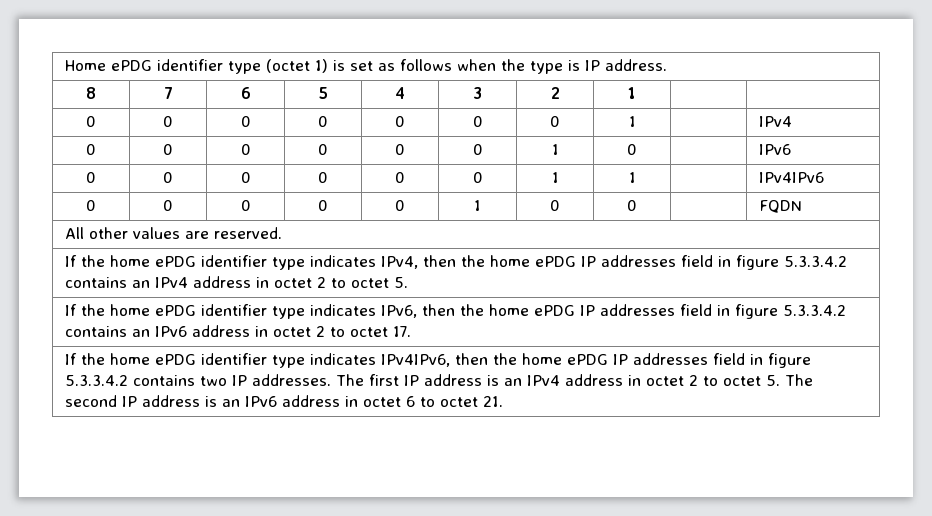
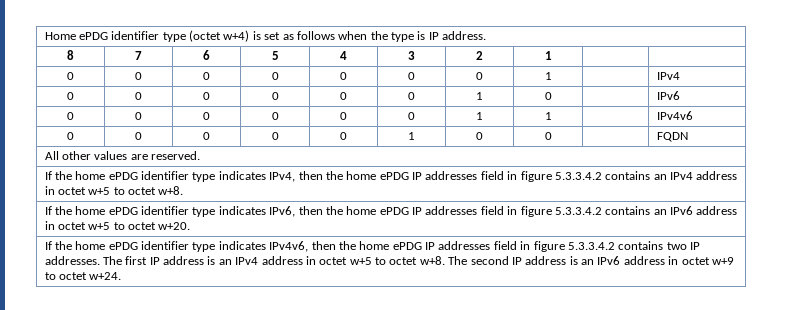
[314,59,328,73] 1) -> [223,30,250,42] w+4)
[758,172,824,183] IPv4IPv6 -> [656,111,693,120] IPv4v6
[316,277,408,288] 2 to octet 5. -> [88,186,184,195] w+5 to octet w+8.
[315,326,411,337] [64,353,450,368] 2 to octet 17. // If the home ePDG identifier type indicates IPv4IPv6, -> [88,222,191,230] [44,241,309,252] w+5 to octet w+20. // If the home ePDG identifier type indicates IPv4v6,
[688,375,780,386] 2 to octet 5. -> [349,256,445,265] w+5 to octet w+8.
[405,396,503,407] 6 to octet 21. -> [711,257,734,265] [44,272,122,280] w+9 to octet w+24.

